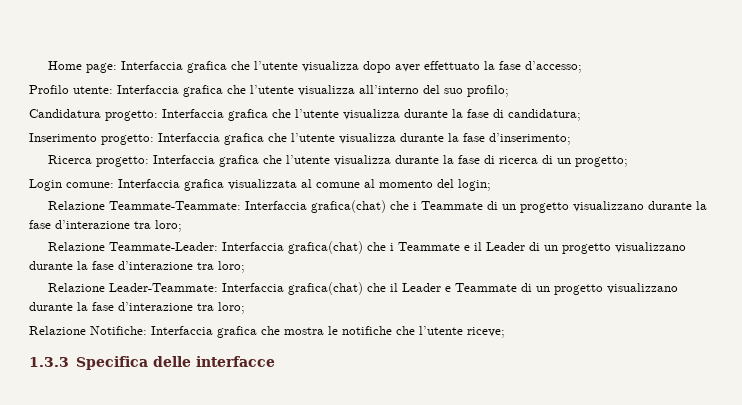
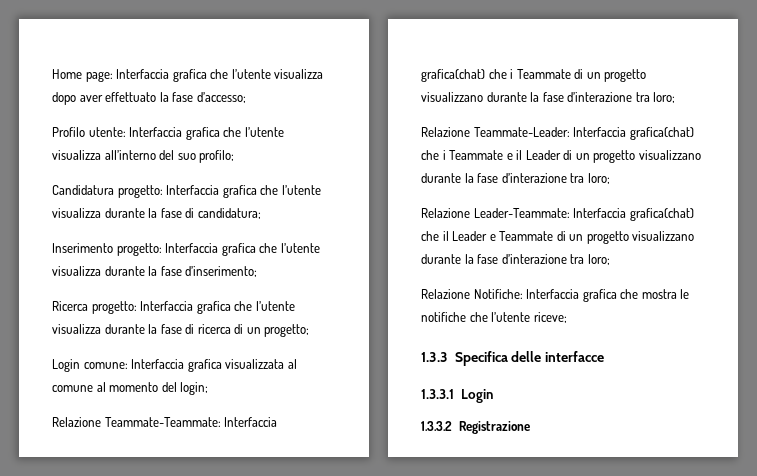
(275, 361) none -> [421,389,493,403] [421,421,530,434] // 1.3.3.1 Login // 1.3.3.2 Registrazione

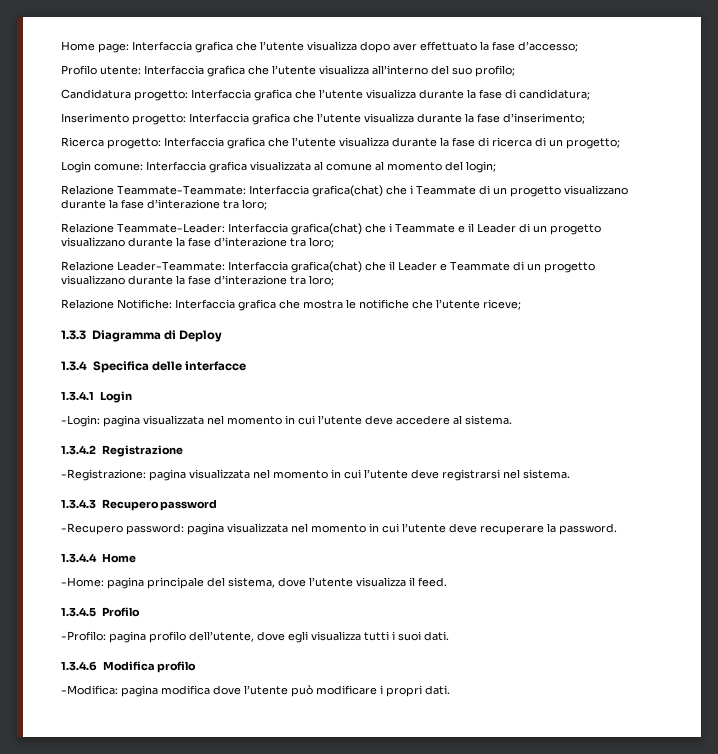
(448, 357) none -> [91,330,222,342] [61,361,87,371] Diagramma di Deploy // 1.3.4
[421,389,454,399] 1.3.3.1 -> [61,391,94,401] 1.3.4.1
[421,421,530,434] 1.3.3.2 Registrazione -> [61,415,512,427] [61,445,183,457] [61,469,570,481] [61,499,218,511] [61,523,617,535] [61,553,136,563] [61,577,447,589] [61,607,140,617] [61,631,449,643] [61,661,197,673] [61,685,450,697] -Login: pagina visualizzata nel momento in cui l’utente deve accedere al sistema. // 1.3.4.2 Registrazione // -Registrazione: pagina visualizzata nel momento in cui l’utente deve registrarsi nel sistema. // 1.3.4.3 Recupero password // -Recupero password: pagina visualizzata nel momento in cui l’utente deve recuperare la password. // 1.3.4.4 Home // -Home: pagina principale del sistema, dove l’utente visualizza il feed. // 1.3.4.5 Profilo // -Profilo: pagina profilo dell’utente, dove egli visualizza tutti i suoi dati. // 1.3.4.6 Modifica profilo // -Modifica: pagina modifica dove l’utente può modificare i propri dati.

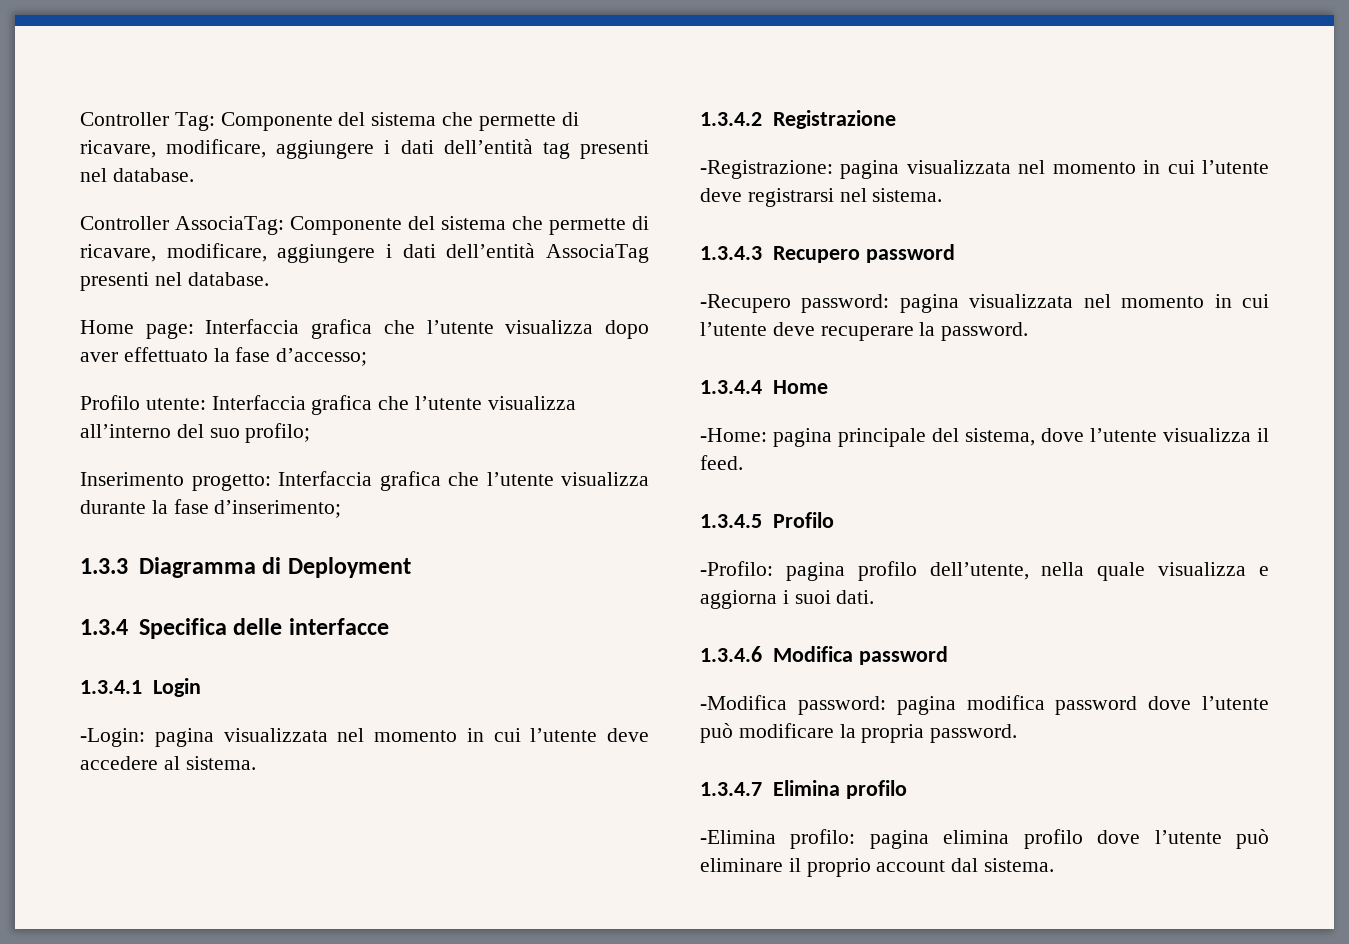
(61, 46) none -> [80,112,579,131] [80,139,650,159] [80,168,194,182] [80,216,649,235] [80,243,649,263] [80,272,269,291] Controller Tag: Componente del sistema che permette di ricavare, modificare, aggiungere i dati dell’entità tag presenti nel database. // Controller AssociaTag: Componente del sistema che permette di ricavare, modificare, aggiungere i dati dell’entità AssociaTag presenti nel database. //
[61,89,590,101] // Candidatura progetto: Interfaccia grafica che l’utente visualizza durante la fase di candidatura; -> (311, 433) none
[61,137,620,149] [61,161,496,173] [61,185,628,197] [61,199,267,210] [61,223,601,235] [61,237,334,248] [61,261,595,273] [61,275,334,286] [61,299,521,311] // Ricerca progetto: Interfaccia grafica che l’utente visualizza durante la fase di ricerca di un progetto; // Login comune: Interfaccia grafica visualizzata al comune al momento del login; // Relazione Teammate-Teammate: Interfaccia grafica(chat) che i Teammate di un progetto visualizzano durante la fase d’interazione tra loro; // Relazione Teammate-Leader: Interfaccia grafica(chat) che i Teammate e il Leader di un progetto visualizzano durante la fase d’interazione tra loro; // Relazione Leader-Teammate: Interfaccia grafica(chat) che il Leader e Teammate di un progetto visualizzano durante la fase d’interazione tra loro; // Relazione Notifiche: Interfaccia grafica che mostra le notifiche che l’utente riceve; -> (342, 509) none
[178,330,222,342] Deploy -> [287,557,411,578] Deployment
[257,631,389,643] dove egli visualizza tutti -> [1041,562,1269,581] [700,590,777,609] nella quale visualizza e aggiorna
[157,661,197,673] [61,685,118,695] profilo // -Modifica: -> [858,646,948,665] [700,695,886,715] password // -Modifica password:
(210, 690) none -> [1055,696,1138,715] password
[380,685,450,697] i propri dati. -> [839,724,1018,743] [700,780,907,799] [700,829,1269,849] [700,858,1055,877] la propria password. // 1.3.4.7 Elimina profilo // -Elimina profilo: pagina elimina profilo dove l’utente può eliminare il proprio account dal sistema.

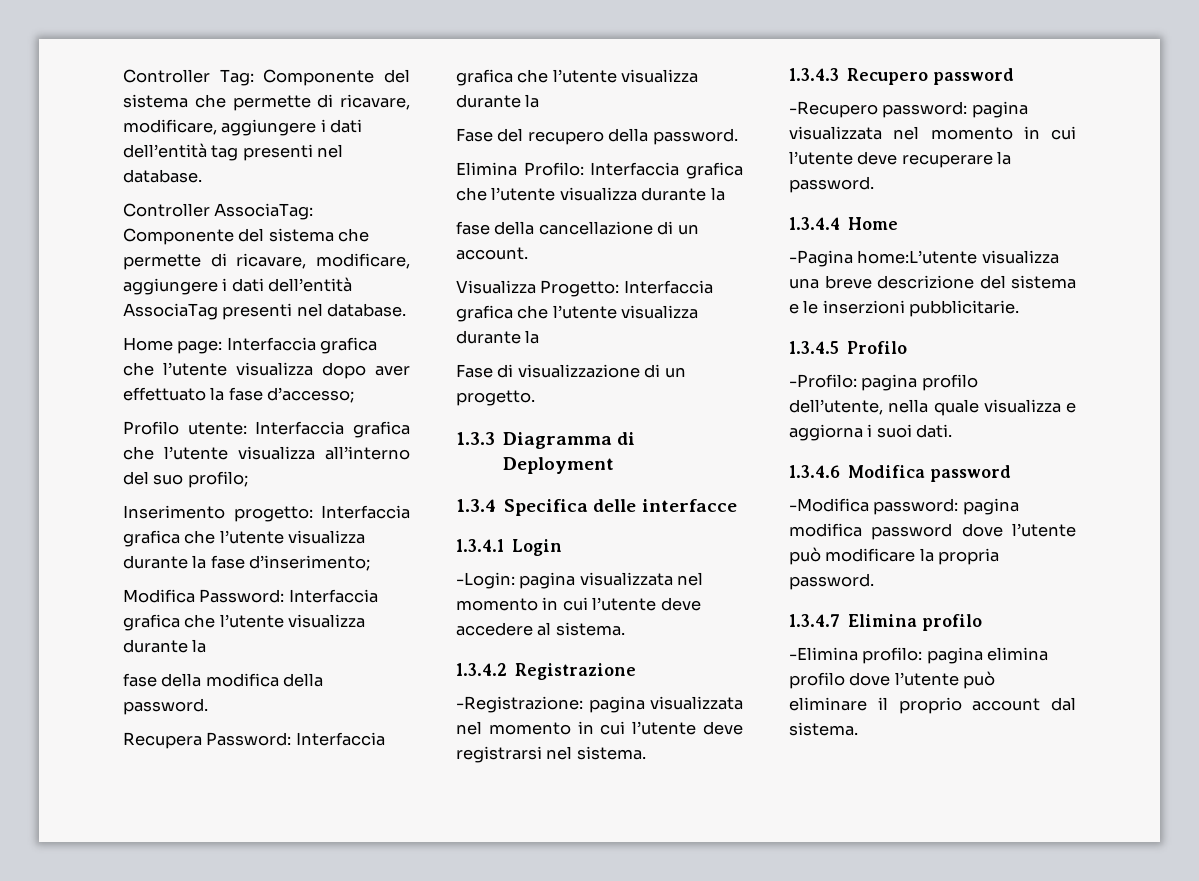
(342, 509) none -> [123,589,378,603] [123,614,366,631] [123,639,207,653] [123,673,324,687] [123,698,208,715] [123,732,385,749] [456,69,699,86] [456,94,540,108] [456,128,738,145] [456,162,743,179] [456,187,725,201] [456,221,699,235] [456,247,528,260] [456,280,713,297] [456,305,699,322] [456,330,540,344] [456,364,686,378] [456,390,535,406] // Modifica Password: Interfaccia grafica che l’utente visualizza durante la // fase della modifica della password. // Recupera Password: Interfaccia grafica che l’utente visualizza durante la // Fase del recupero della password. // Elimina Profilo: Interfaccia grafica che l’utente visualizza durante la // fase della cancellazione di un account. // Visualizza Progetto: Interfaccia grafica che l’utente visualizza durante la // Fase di visualizzazione di un progetto.
[700,428,1269,447] [700,455,743,470] -Home: pagina principale del sistema, dove l’utente visualizza il feed. -> [789,250,1059,267] [789,275,1076,289] [789,300,1020,317] -Pagina home:L’utente visualizza una breve descrizione del sistema e le inserzioni pubblicitarie.

